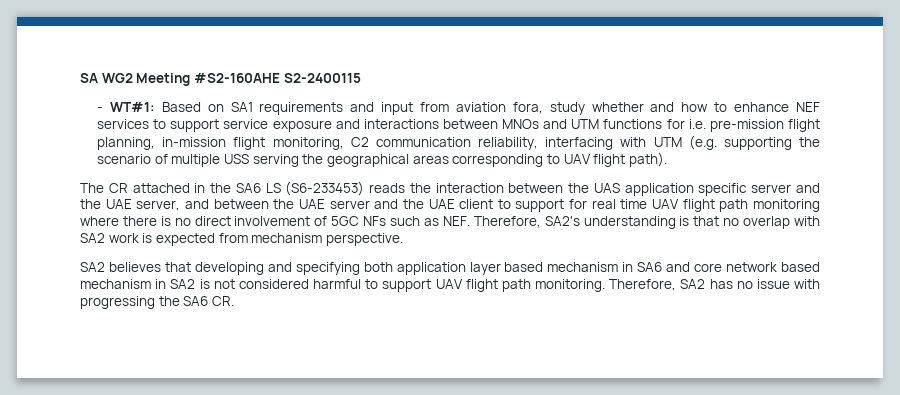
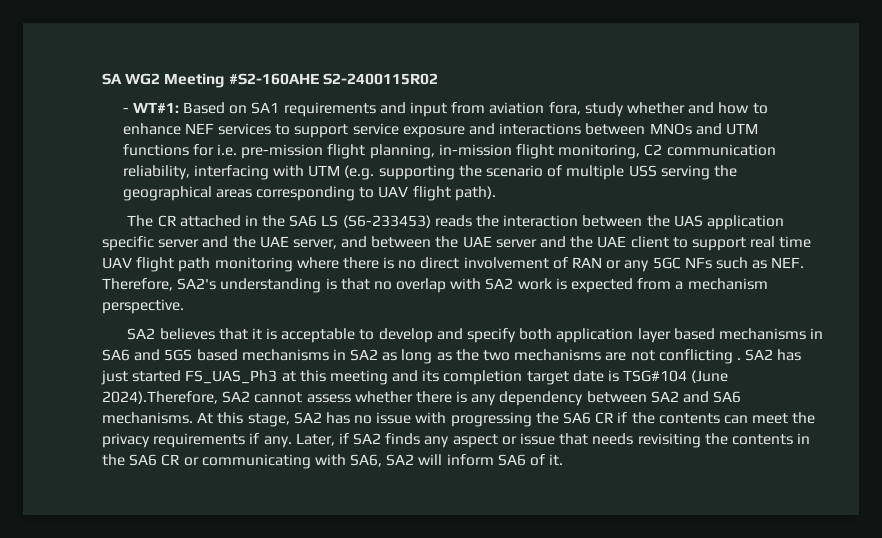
[283,73,361,83] S2-2400115 -> [322,73,438,85] S2-2400115R02
[569,199,588,209] for -> (746, 244) none
(328, 221) none -> [572,257,650,272] RAN or any
(248, 238) none -> [675,281,684,290] a
[194,262,360,275] developing and specifying -> [251,328,517,343] it is acceptable to develop and specify
[547,262,619,272] mechanism -> [718,328,806,340] mechanisms
[694,262,820,272] [80,279,677,292] core network based mechanism in SA2 is not considered harmful to support UAV flight path monitoring. Therefore, -> [164,349,802,364] [101,370,729,385] [102,391,742,406] [102,412,290,427] 5GS based mechanisms in SA2 as long as the two mechanisms are not conflicting . SA2 has just started FS_UAS_Ph3 at this meeting and its completion target date is TSG#104 (June 2024).Therefore, SA2 cannot assess whether there is any dependency between SA2 and SA6 mechanisms. At this stage,
[211,296,234,306] CR. -> [595,412,816,424] [102,433,811,448] [102,454,564,469] CR if the contents can meet the privacy requirements if any. Later, if SA2 finds any aspect or issue that needs revisiting the contents in the SA6 CR or communicating with SA6, SA2 will inform SA6 of it.

